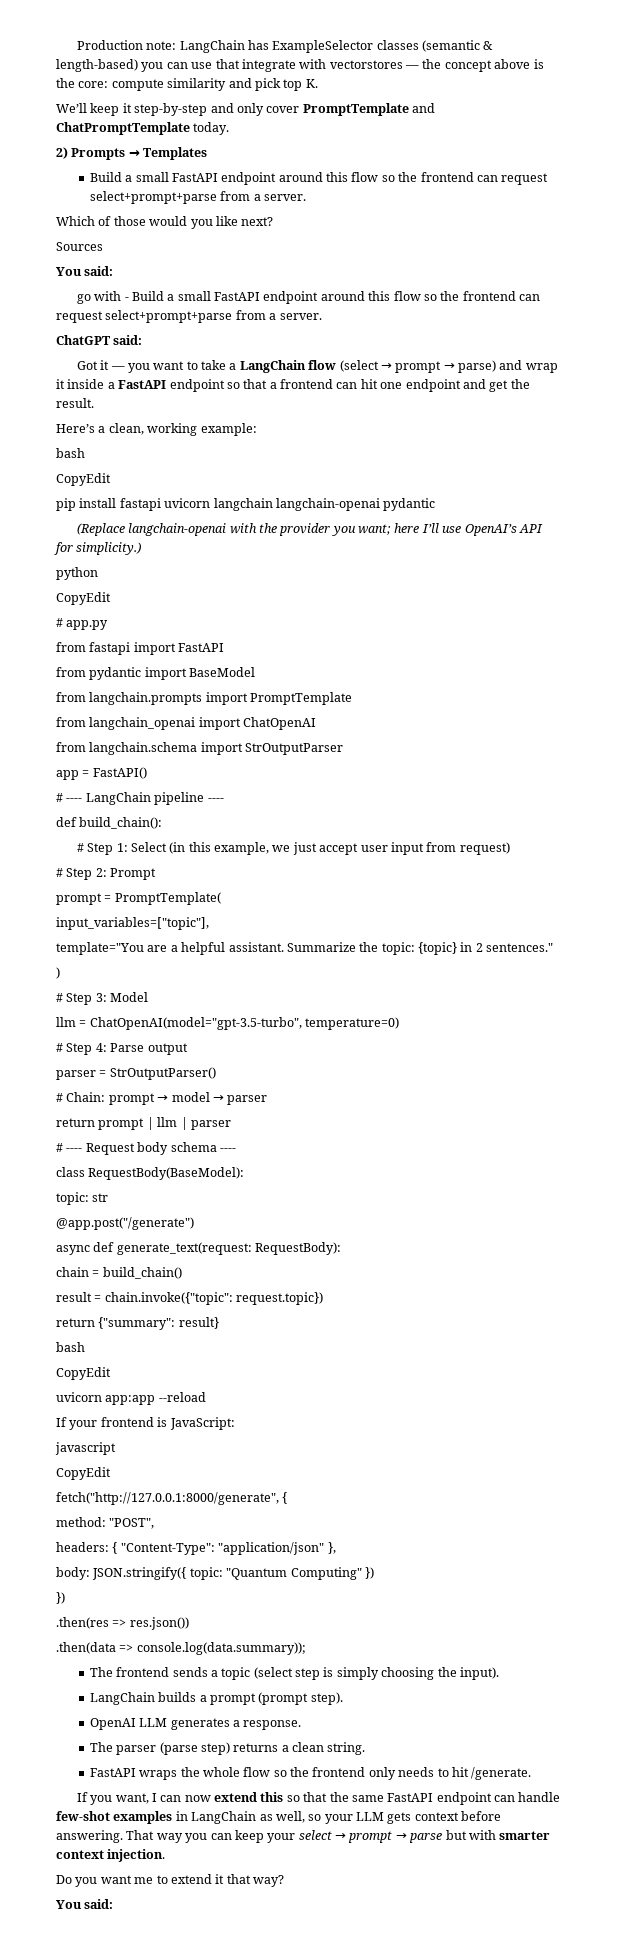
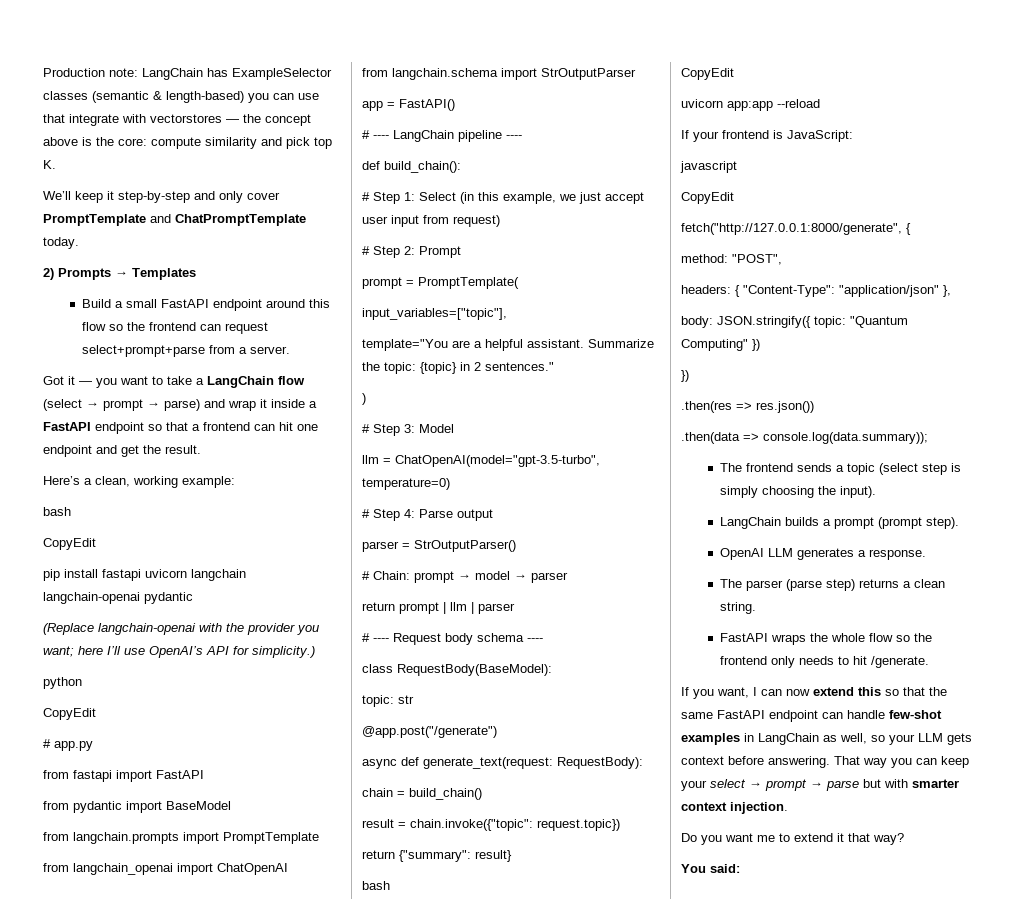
[56,216,274,229] [56,242,103,251] [56,266,114,276] [76,291,541,304] [56,310,322,323] [56,335,143,345] // Which of those would you like next? // Sources // You said: // go with - Build a small FastAPI endpoint around this flow so the frontend can request select+prompt+parse from a server. // ChatGPT said: -> (290, 350) none

